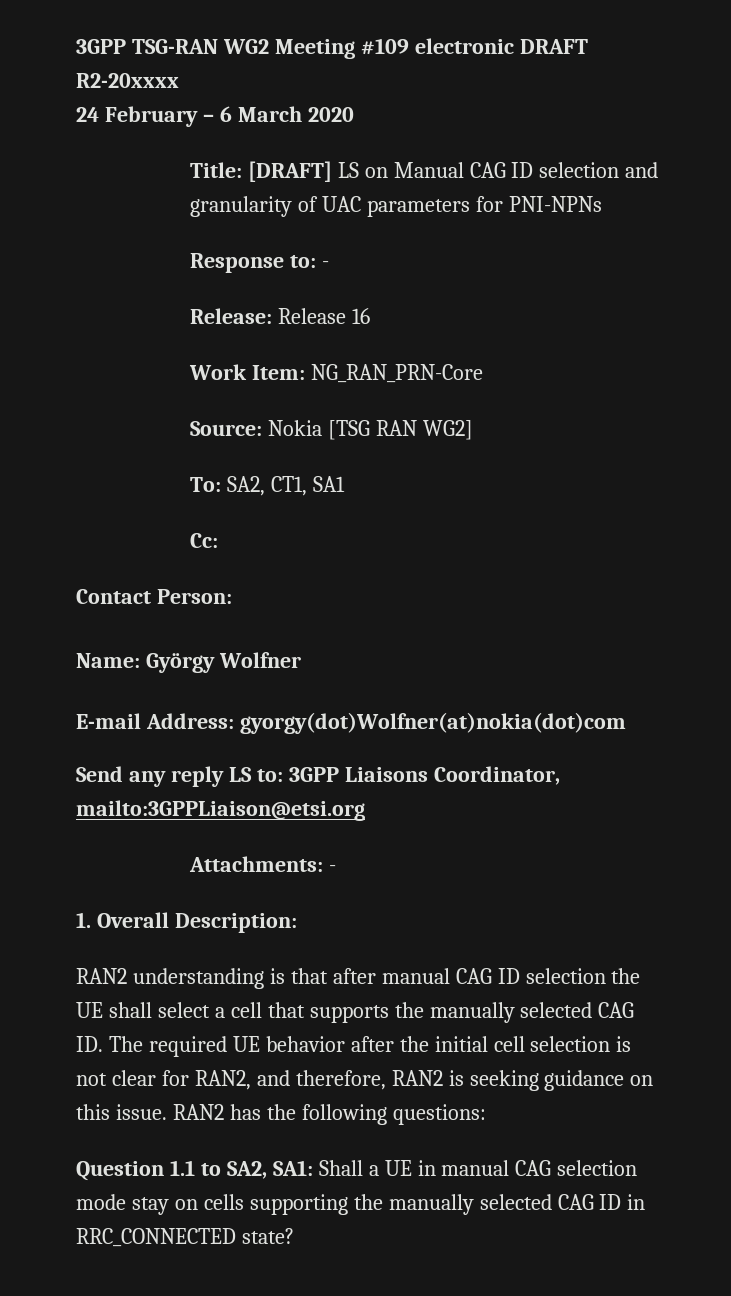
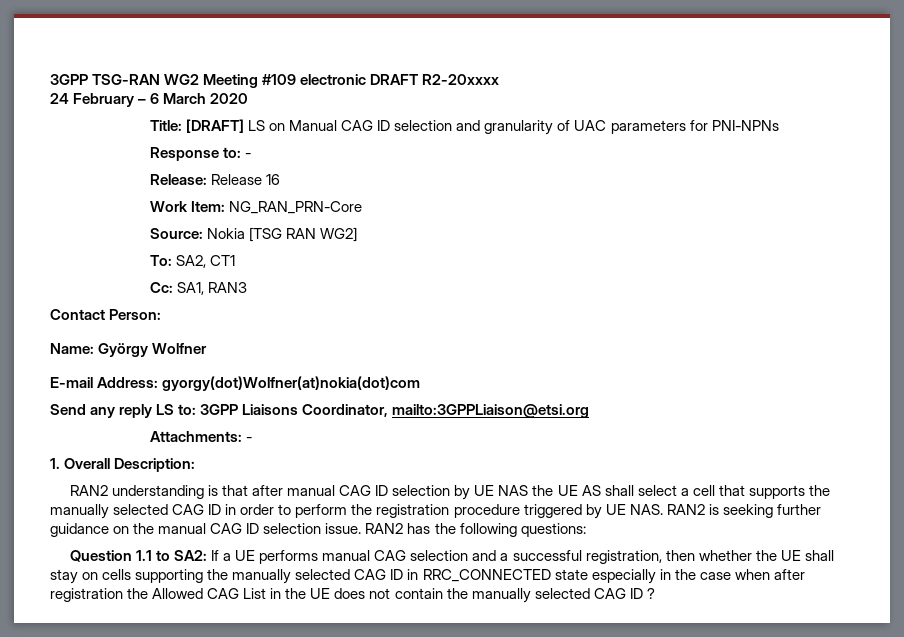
[270,476,345,496] CT1, SA1 -> [210,255,236,266] CT1
(218, 540) none -> [176,282,248,295] SA1, RAN3
[611,968,641,984] [76,1002,103,1018] the UE -> [454,485,601,500] by UE NAS the UE AS
[76,1036,632,1057] [76,1070,386,1090] ID. The required UE behavior after the initial cell selection is not clear for RAN2, and therefore, -> [208,504,663,519] ID in order to perform the registration procedure triggered by UE NAS.
(539, 1080) none -> [776,504,821,515] further
[76,1104,110,1120] this -> [133,523,322,534] the manual CAG ID selection
[226,1160,363,1179] SA2, SA1: Shall -> [174,550,220,561] SA2: If
[417,1160,436,1176] in -> [259,550,319,564] performs
[76,1194,126,1210] mode -> [472,550,834,564] and a successful registration, then whether the UE shall
[241,1228,294,1244] state? -> [554,569,805,584] [50,588,655,603] state especially in the case when after registration the Allowed CAG List in the UE does not contain the manually selected CAG ID ?

